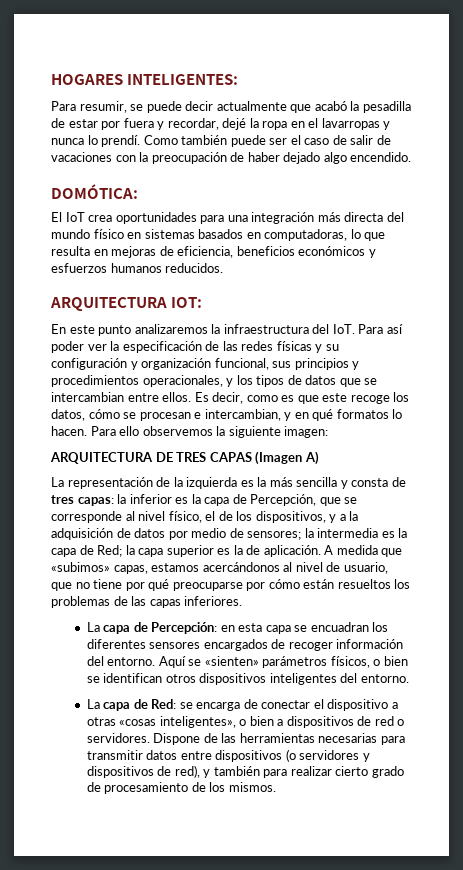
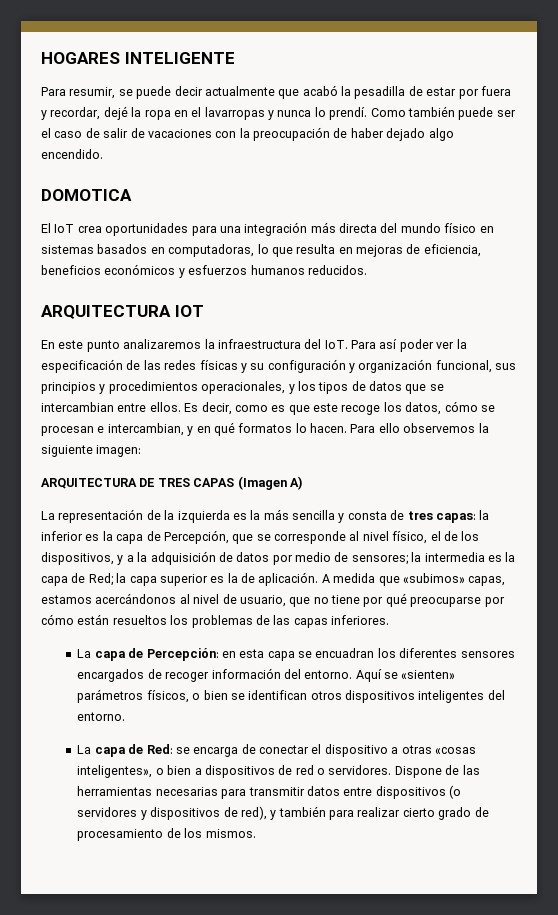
[127,74,239,85] INTELIGENTES: -> [124,52,235,64] INTELIGENTE
[51,184,138,199] DOMÓTICA: -> [41,189,132,201] DOMOTICA
[171,297,203,308] IOT: -> [174,305,204,317] IOT

